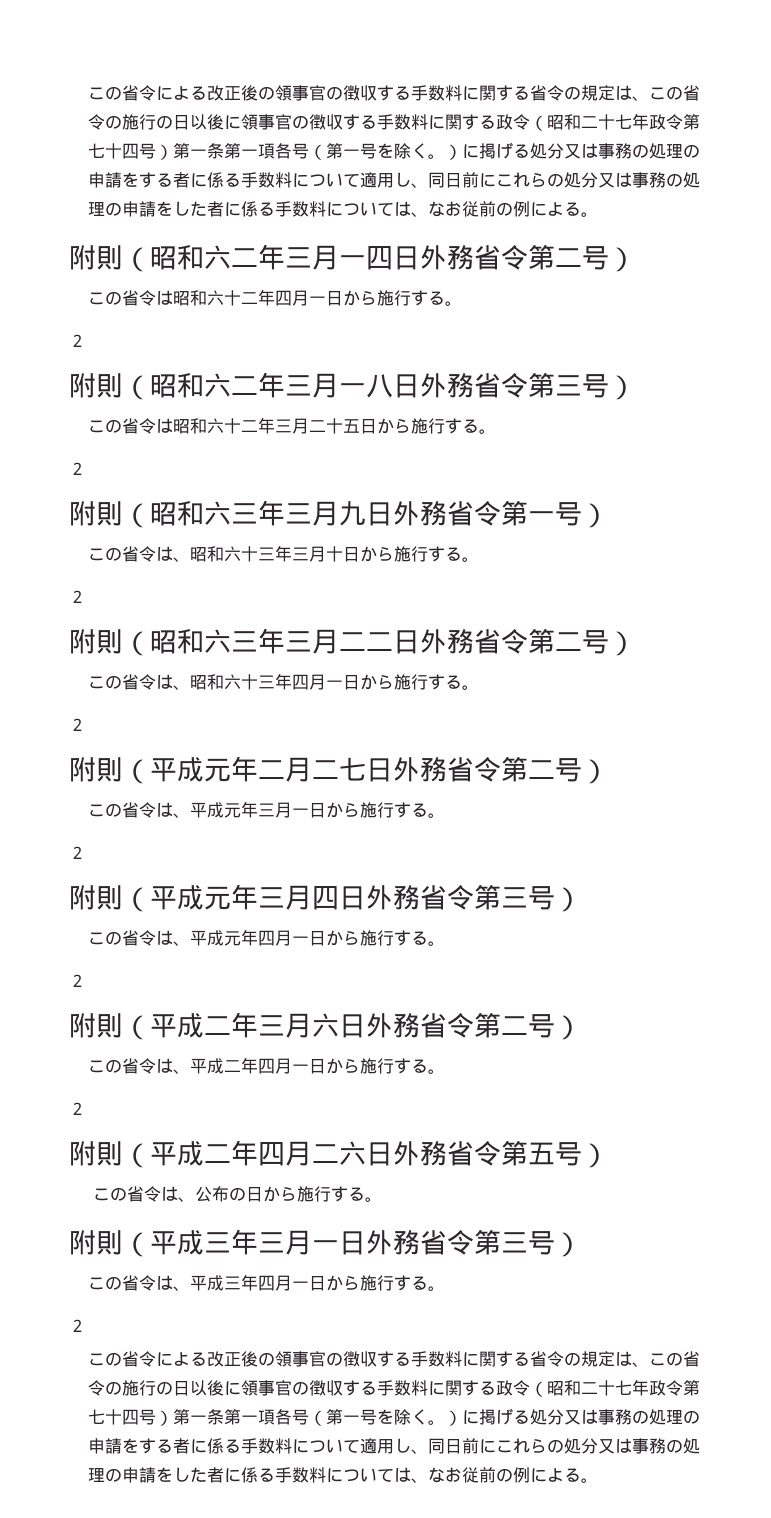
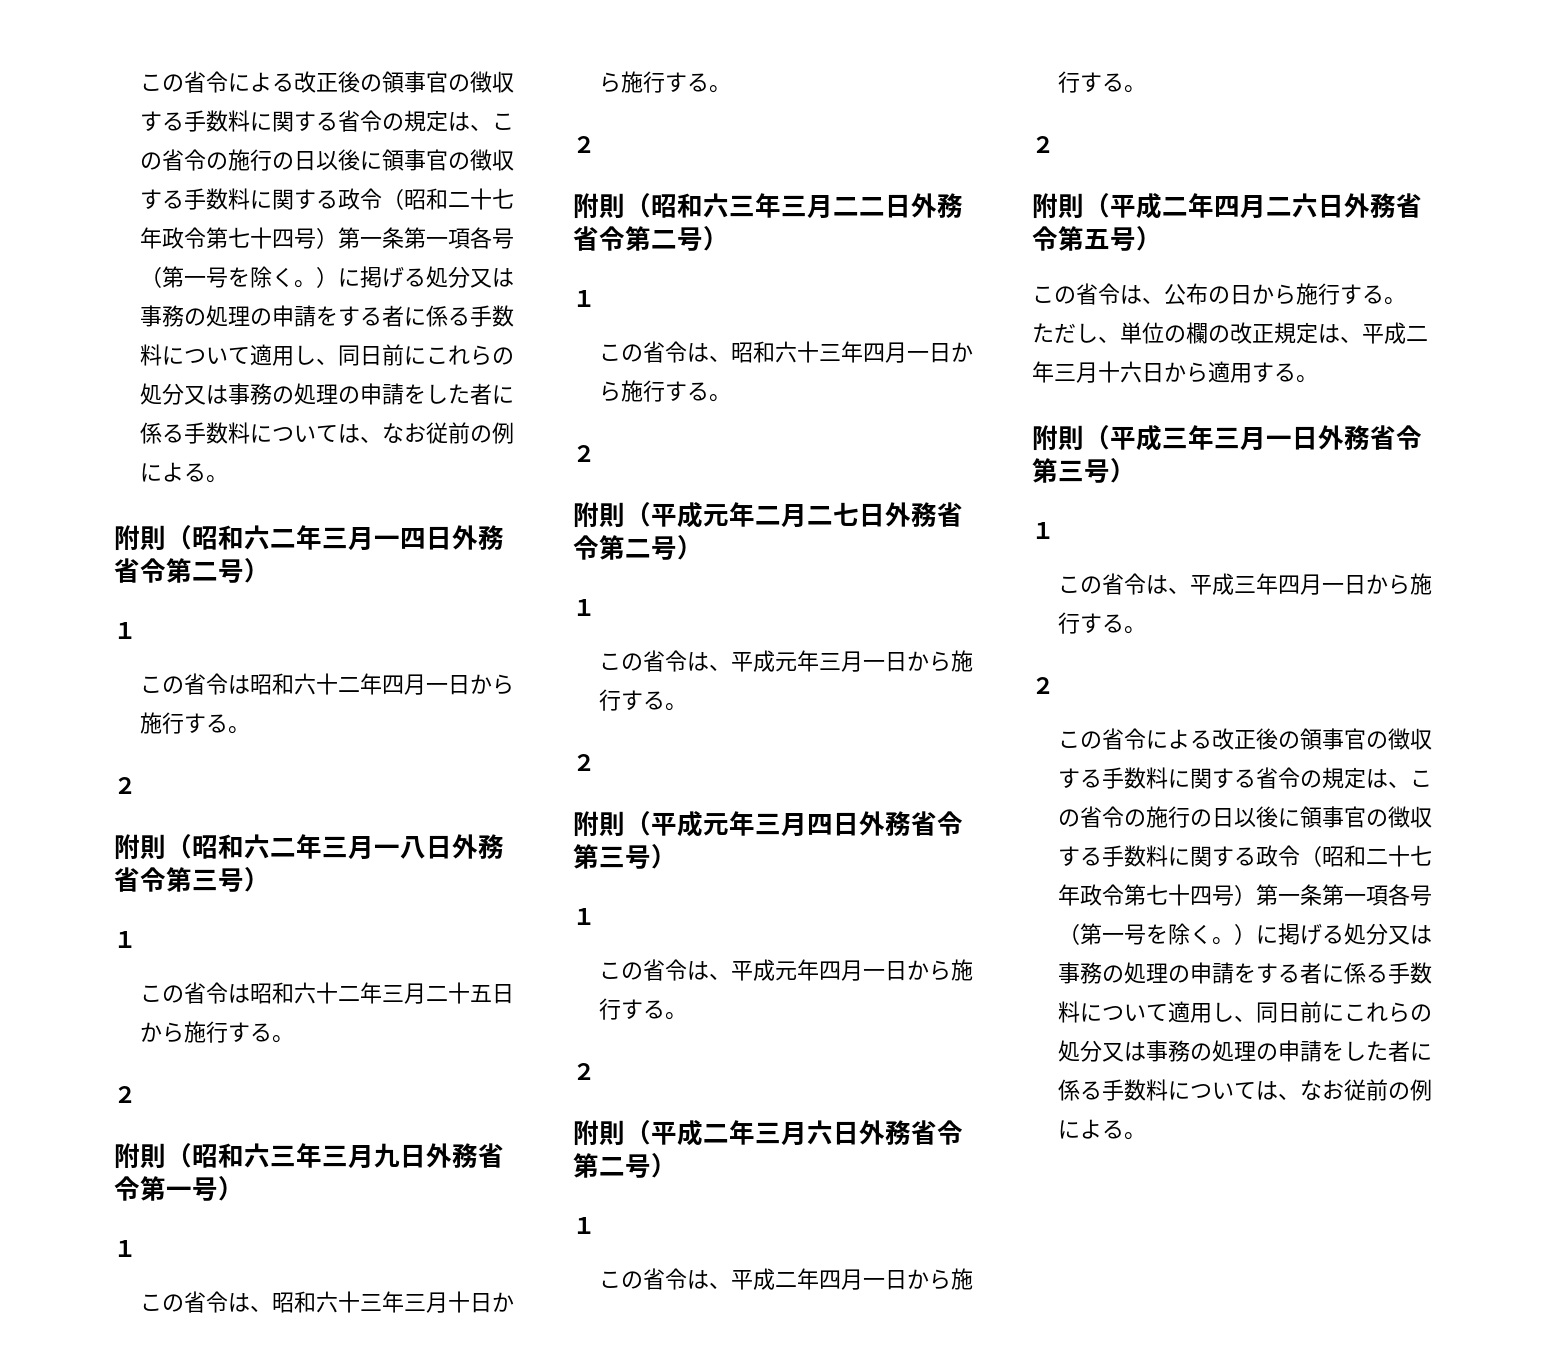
(636, 259) none -> [114,622,136,639] // １
(636, 387) none -> [114,931,136,948] // １
(609, 515) none -> [114,1240,136,1257] // １
(636, 643) none -> [573,290,595,307] // １
(609, 771) none -> [573,599,595,616] // １
(582, 899) none -> [573,908,595,925] // １
(582, 1027) none -> [573,1217,595,1234] // １
(382, 1199) none -> [1032,322,1428,344] [1032,361,1318,383] // ただし、単位の欄の改正規定は、平成二年三月十六日から適用する。
(582, 1244) none -> [1032,522,1054,539] // １

